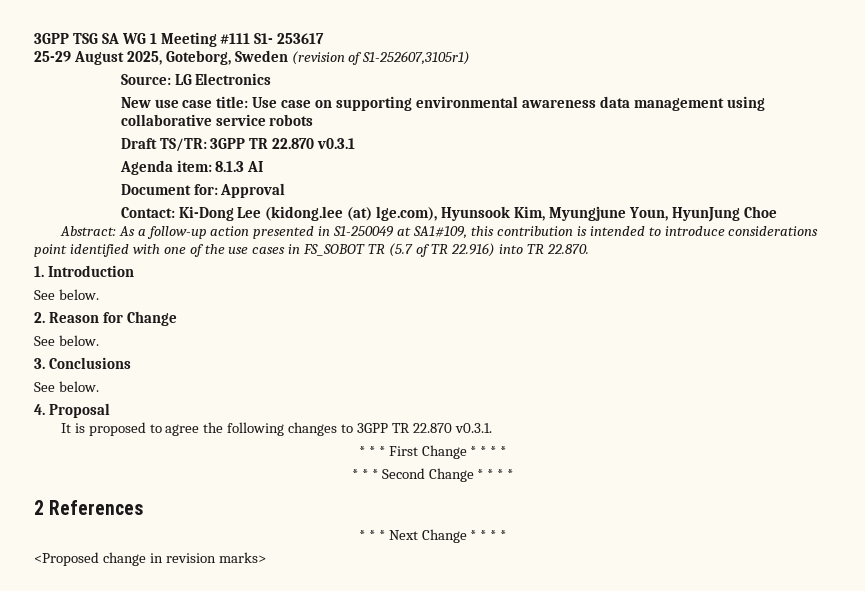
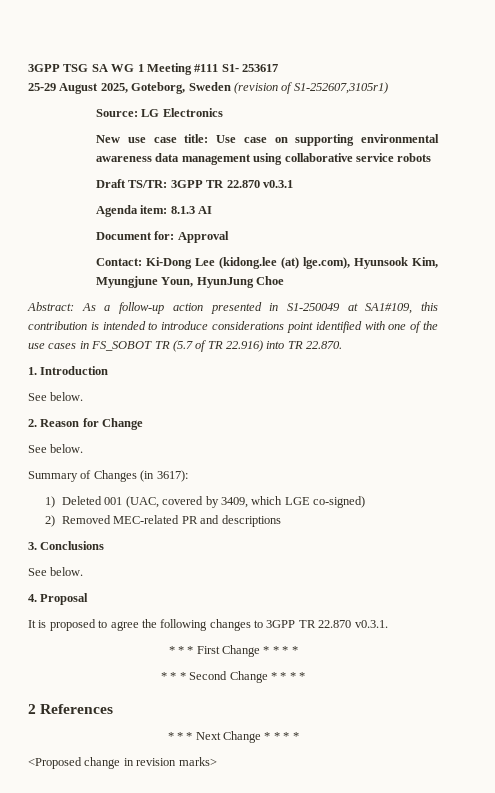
(99, 340) none -> [28,470,188,482] [45,496,366,508] [45,515,281,527] // Summary of Changes (in 3617): // 1) Deleted 001 (UAC, covered by 3409, which LGE co-signed) // 2) Removed MEC-related PR and descriptions

